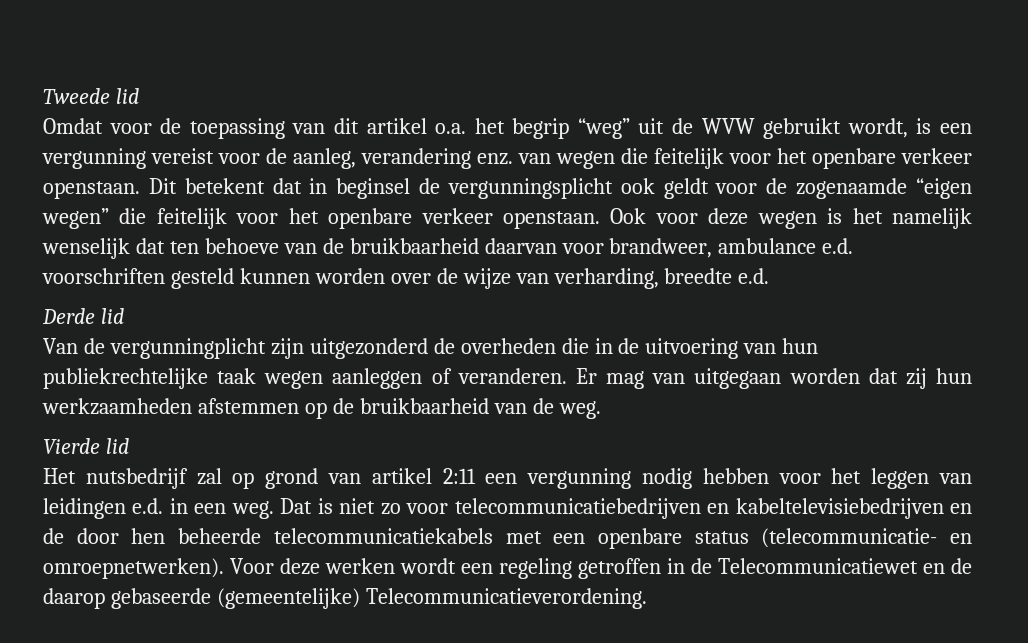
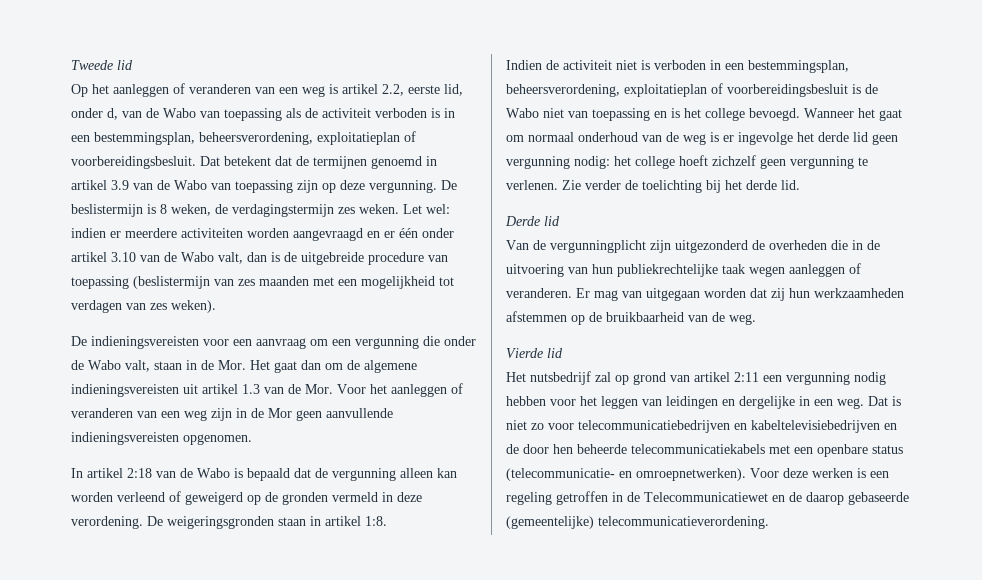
[43,118,973,139] [42,148,972,169] [43,178,972,199] [42,208,973,229] [42,238,854,259] [42,268,770,289] Omdat voor de toepassing van dit artikel o.a. het begrip “weg” uit de WVW gebruikt wordt, is een vergunning vereist voor de aanleg, verandering enz. van wegen die feitelijk voor het openbare verkeer openstaan. Dit betekent dat in beginsel de vergunningsplicht ook geldt voor de zogenaamde “eigen wegen” die feitelijk voor het openbare verkeer openstaan. Ook voor deze wegen is het namelijk wenselijk dat ten behoeve van de bruikbaarheid daarvan voor brandweer, ambulance e.d. voorschriften gesteld kunnen worden over de wijze van verharding, breedte e.d. -> [71,83,463,97] [71,108,455,121] [71,131,416,145] [71,156,437,169] [71,180,457,193] [71,204,450,217] [71,228,454,241] [71,252,448,265] [71,276,454,289] [71,300,216,313] [71,336,476,349] [71,360,417,373] [71,383,463,397] [71,408,393,421] [71,432,252,445] [71,468,457,481] [71,491,422,505] [71,516,387,529] [506,60,849,73] [506,83,878,97] [506,108,902,121] [506,132,898,145] [506,155,868,169] [506,180,800,193] Op het aanleggen of veranderen van een weg is artikel 2.2, eerste lid, onder d, van de Wabo van toepassing als de activiteit verboden is in een bestemmingsplan, beheersverordening, exploitatieplan of voorbereidingsbesluit. Dat betekent dat de termijnen genoemd in artikel 3.9 van de Wabo van toepassing zijn op deze vergunning. De beslistermijn is 8 weken, de verdagingstermijn zes weken. Let wel: indien er meerdere activiteiten worden aangevraagd en er één onder artikel 3.10 van de Wabo valt, dan is de uitgebreide procedure van toepassing (beslistermijn van zes maanden met een mogelijkheid tot verdagen van zes weken). // De indieningsvereisten voor een aanvraag om een vergunning die onder de Wabo valt, staan in de Mor. Het gaat dan om de algemene indieningsvereisten uit artikel 1.3 van de Mor. Voor het aanleggen of veranderen van een weg zijn in de Mor geen aanvullende indieningsvereisten opgenomen. // In artikel 2:18 van de Wabo is bepaald dat de vergunning alleen kan worden verleend of geweigerd op de gronden vermeld in deze verordening. De weigeringsgronden staan in artikel 1:8. // Indien de activiteit niet is verboden in een bestemmingsplan, beheersverordening, exploitatieplan of voorbereidingsbesluit is de Wabo niet van toepassing en is het college bevoegd. Wanneer het gaat om normaal onderhoud van de weg is er ingevolge het derde lid geen vergunning nodig: het college hoeft zichzelf geen vergunning te verlenen. Zie verder de toelichting bij het derde lid.
[132,498,164,514] e.d. -> [722,396,795,409] en dergelijke
[400,558,456,574] wordt -> [857,468,866,478] is
[365,588,647,609] Telecommunicatieverordening. -> [598,516,769,529] telecommunicatieverordening.

